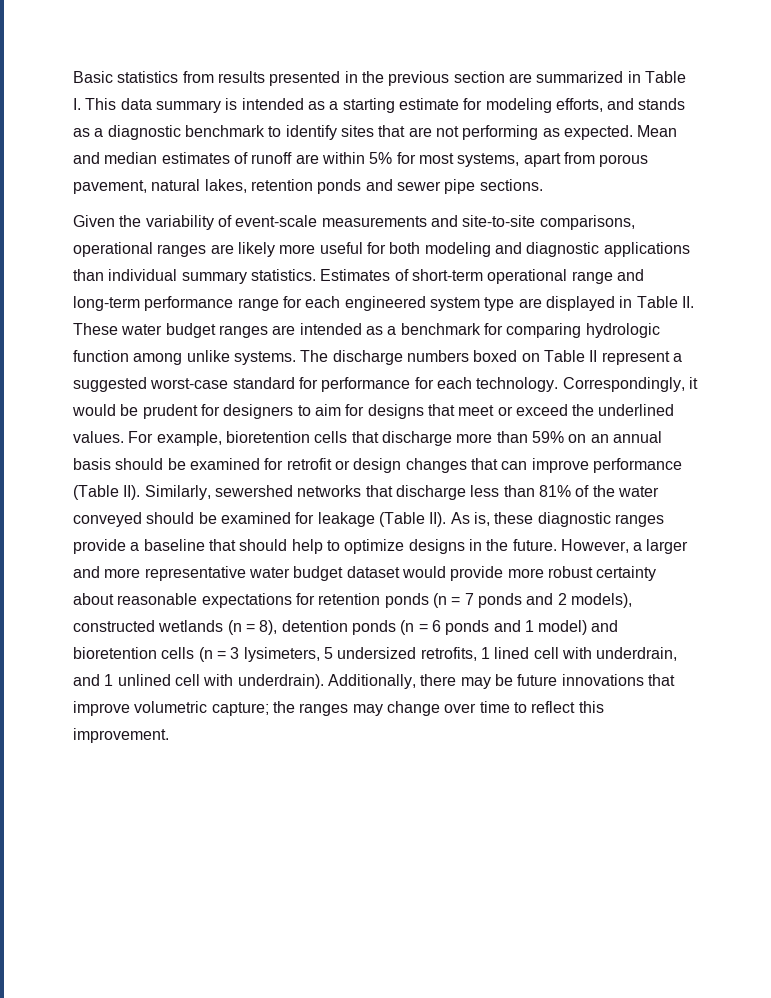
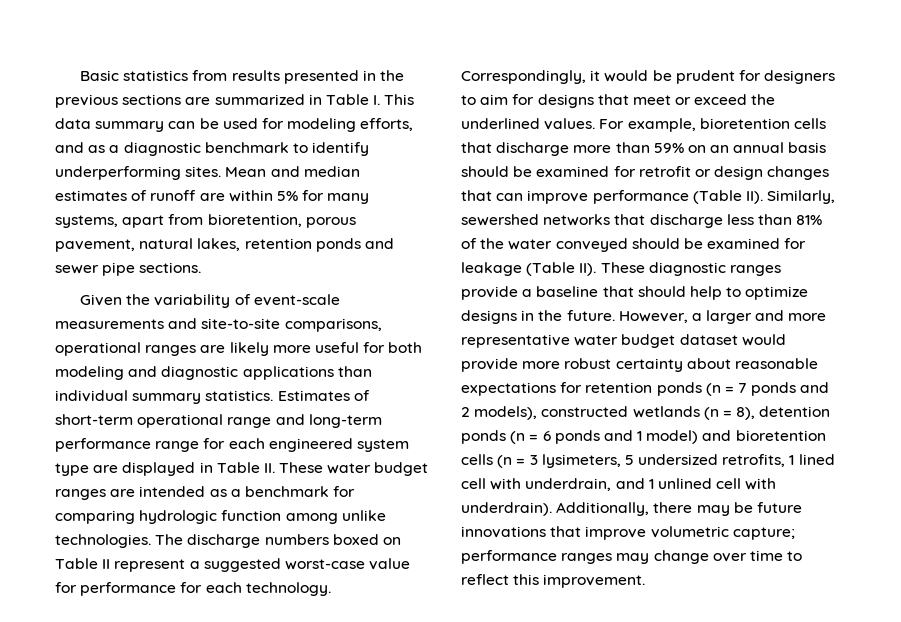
[453,71,505,83] section -> [122,94,182,105] sections
[225,98,459,113] is intended as a starting estimate -> [168,118,258,129] can be used
[638,98,686,110] stands -> (84, 147) none
[340,125,633,140] sites that are not performing as expected. -> [55,166,222,180] underperforming sites.
[418,153,454,164] most -> [327,193,370,204] many
(595, 158) none -> [207,214,302,227] bioretention,
[233,351,296,365] systems. -> [55,534,151,548] technologies.
[232,377,295,389] standard -> [369,558,411,570] value
[450,512,534,526] As is, these -> [600,262,645,273] These
[272,701,295,713] the -> [461,550,557,564] performance

